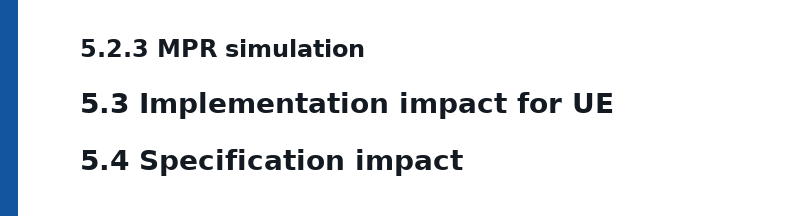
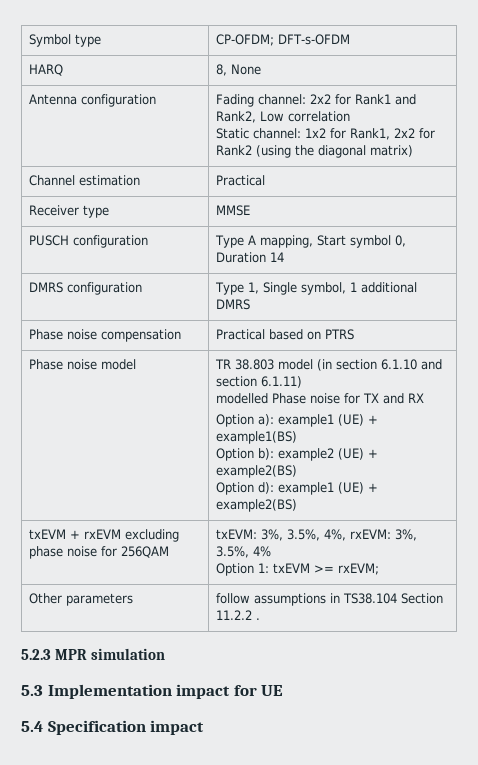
(80, 48) none -> [28,34,101,47] [215,34,350,46] [28,64,63,76] [215,64,261,76] [28,94,156,107] [215,94,416,107] [215,111,350,123] [215,128,435,140] [215,145,413,158] [28,175,140,186] [215,175,265,186] [28,205,109,218] [215,205,250,216] [28,235,148,248] [214,235,406,248] [215,252,284,263] [28,282,142,295] [214,282,417,295] [215,299,250,310] [28,329,181,342] [215,329,354,340] [28,359,136,370] [214,359,442,371] [215,376,302,388] [215,393,424,404] [215,414,378,427] [215,431,297,444] [215,448,378,461] [215,465,297,478] [215,482,378,495] [215,499,297,512] [28,529,179,542] [28,546,169,559] [215,529,417,541] [215,546,271,558] [215,563,379,576] [28,593,133,606] [215,593,443,606] [215,610,260,620] Symbol type | CP-OFDM; DFT-s-OFDM // HARQ | 8, None // Antenna configuration | Fading channel: 2x2 for Rank1 and Rank2, Low correlation // Static channel: 1x2 for Rank1, 2x2 for Rank2 (using the diagonal matrix) // Channel estimation | Practical // Receiver type | MMSE // PUSCH configuration | Type A mapping, Start symbol 0, Duration 14 // DMRS configuration | Type 1, Single symbol, 1 additional DMRS // Phase noise compensation | Practical based on PTRS // Phase noise model | TR 38.803 model (in section 6.1.10 and section 6.1.11) // modelled Phase noise for TX and RX // Option a): example1 (UE) + example1(BS) // Option b): example2 (UE) + example2(BS) // Option d): example1 (UE) + example2(BS) // txEVM + rxEVM excluding phase noise for 256QAM | txEVM: 3%, 3.5%, 4%, rxEVM: 3%, 3.5%, 4% // Option 1: txEVM >= rxEVM; // Other parameters | follow assumptions in TS38.104 Section 11.2.2 . //

